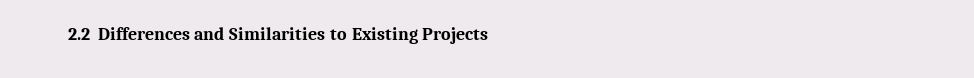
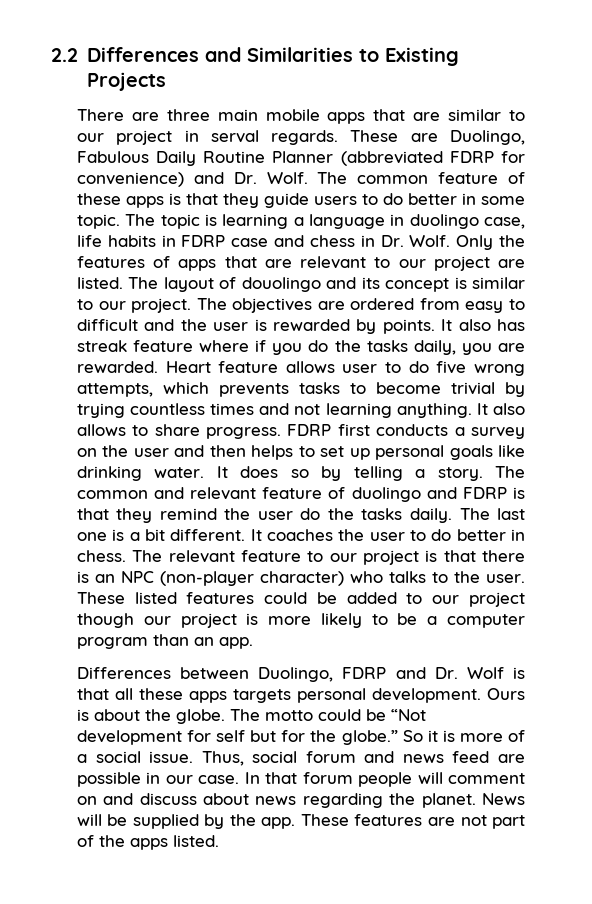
(489, 35) none -> [76,109,525,124] [76,130,525,145] [76,151,525,166] [76,172,525,187] [76,193,526,208] [76,214,525,229] [76,235,525,250] [76,256,525,271] [76,277,525,292] [76,298,525,313] [76,319,526,334] [76,340,525,355] [76,361,526,376] [76,382,525,397] [76,403,526,418] [76,424,525,439] [76,445,525,460] [76,466,525,481] [76,487,526,502] [76,508,525,523] [76,529,525,541] [76,550,525,565] [76,571,525,586] [76,592,525,607] [76,613,526,628] [76,634,253,649] [76,667,526,682] [76,688,525,703] [76,709,426,724] [76,730,525,745] [76,751,525,766] [76,772,525,787] [76,793,525,808] [76,814,525,829] [76,835,219,850] // There are three main mobile apps that are similar to our project in serval regards. These are Duolingo, Fabulous Daily Routine Planner (abbreviated FDRP for convenience) and Dr. Wolf. The common feature of these apps is that they guide users to do better in some topic. The topic is learning a language in duolingo case, life habits in FDRP case and chess in Dr. Wolf. Only the features of apps that are relevant to our project are listed. The layout of douolingo and its concept is similar to our project. The objectives are ordered from easy to difficult and the user is rewarded by points. It also has streak feature where if you do the tasks daily, you are rewarded. Heart feature allows user to do five wrong attempts, which prevents tasks to become trivial by trying countless times and not learning anything. It also allows to share progress. FDRP first conducts a survey on the user and then helps to set up personal goals like drinking water. It does so by telling a story. The common and relevant feature of duolingo and FDRP is that they remind the user do the tasks daily. The last one is a bit different. It coaches the user to do better in chess. The relevant feature to our project is that there is an NPC (non-player character) who talks to the user. These listed features could be added to our project though our project is more likely to be a computer program than an app. // Differences between Duolingo, FDRP and Dr. Wolf is that all these apps targets personal development. Ours is about the globe. The motto could be “Not development for self but for the globe.” So it is more of a social issue. Thus, social forum and news feed are possible in our case. In that forum people will comment on and discuss about news regarding the planet. News will be supplied by the app. These features are not part of the apps listed.

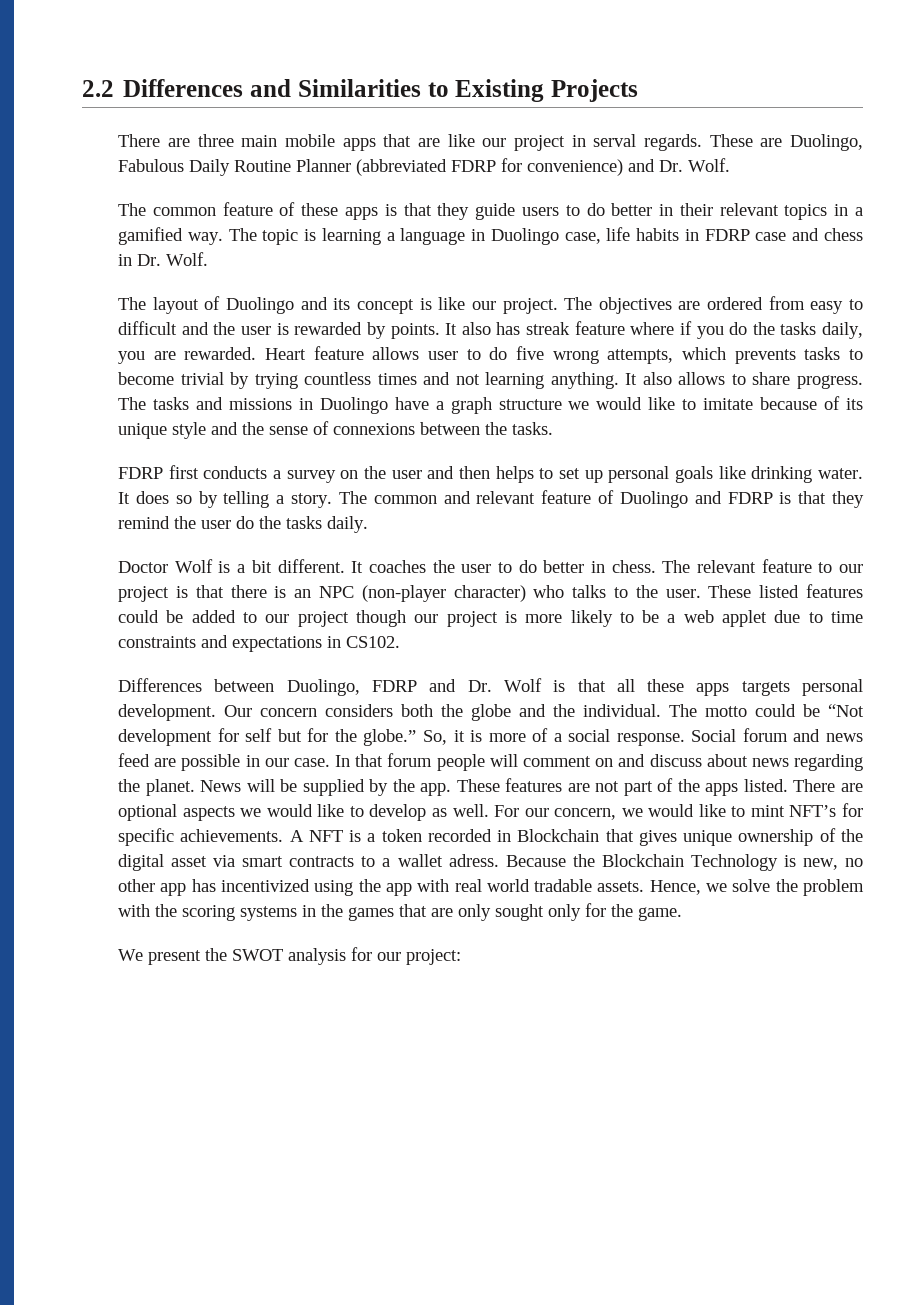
[448,109,525,121] similar to -> [447,134,475,147] like
(308, 178) none -> (731, 165) //
[481,196,526,205] [76,214,120,229] some topic. -> [679,203,864,220] [118,227,223,245] their relevant topics in a gamified way.
[409,214,479,229] duolingo -> [490,228,559,245] Duolingo
[456,235,525,250] [76,256,525,271] [76,277,123,289] Only the features of apps that are relevant to our project are listed. -> (209, 259) //
[241,277,321,292] douolingo -> [226,297,295,314] Duolingo
[471,277,525,289] [76,299,93,310] similar to -> [438,297,466,310] like
(282, 433) none -> [118,396,864,414] [118,421,554,439] The tasks and missions in Duolingo have a graph structure we would like to imitate because of its unique style and the sense of connexions between the tasks. //
[351,487,421,502] duolingo -> [619,491,688,508] Duolingo
[459,508,525,520] [76,532,107,541] The last one -> [118,559,213,573] // Doctor Wolf
[447,614,526,628] [76,634,253,649] computer program than an app. -> [683,610,863,627] [118,635,401,652] web applet due to time constraints and expectations in CS102.
[487,688,525,700] [76,709,225,724] Ours is about the globe. -> [224,704,662,721] Our concern considers both the globe and the individual.
[402,730,423,742] So -> [422,730,447,745] So,
[149,751,298,766] issue. Thus, social -> [616,729,737,746] response. Social
(219, 841) none -> [793,779,863,792] [118,803,863,821] [118,828,863,846] [118,854,864,871] [118,879,865,896] [118,903,683,921] [118,947,462,965] There are optional aspects we would like to develop as well. For our concern, we would like to mint NFT’s for specific achievements. A NFT is a token recorded in Blockchain that gives unique ownership of the digital asset via smart contracts to a wallet adress. Because the Blockchain Technology is new, no other app has incentivized using the app with real world tradable assets. Hence, we solve the problem with the scoring systems in the games that are only sought only for the game. // We present the SWOT analysis for our project:

